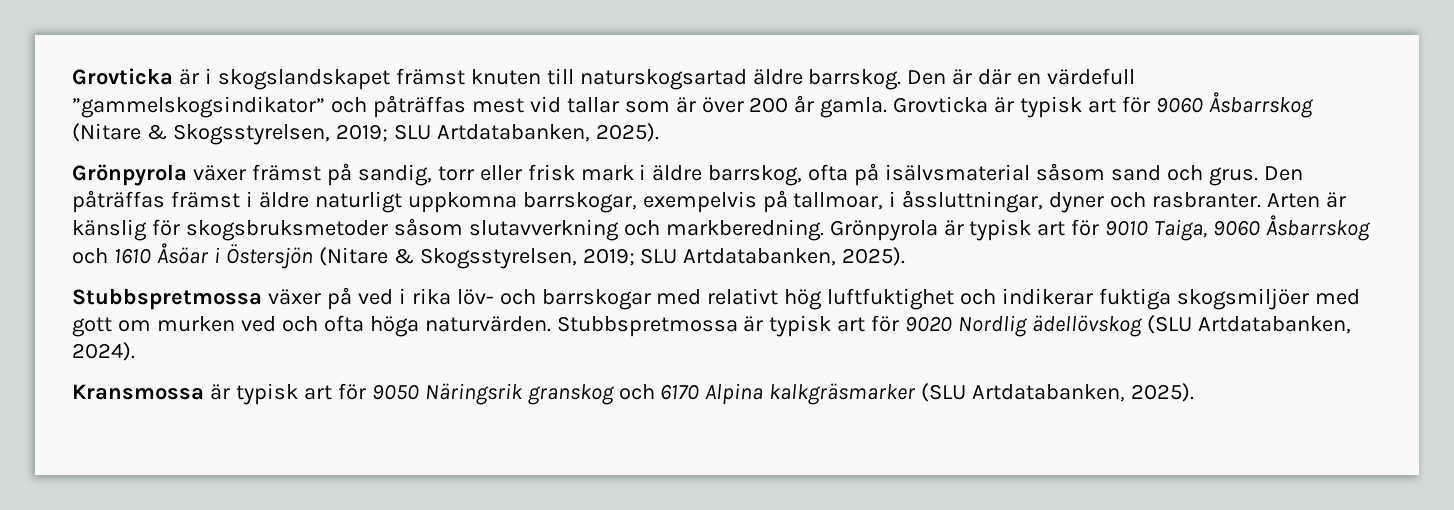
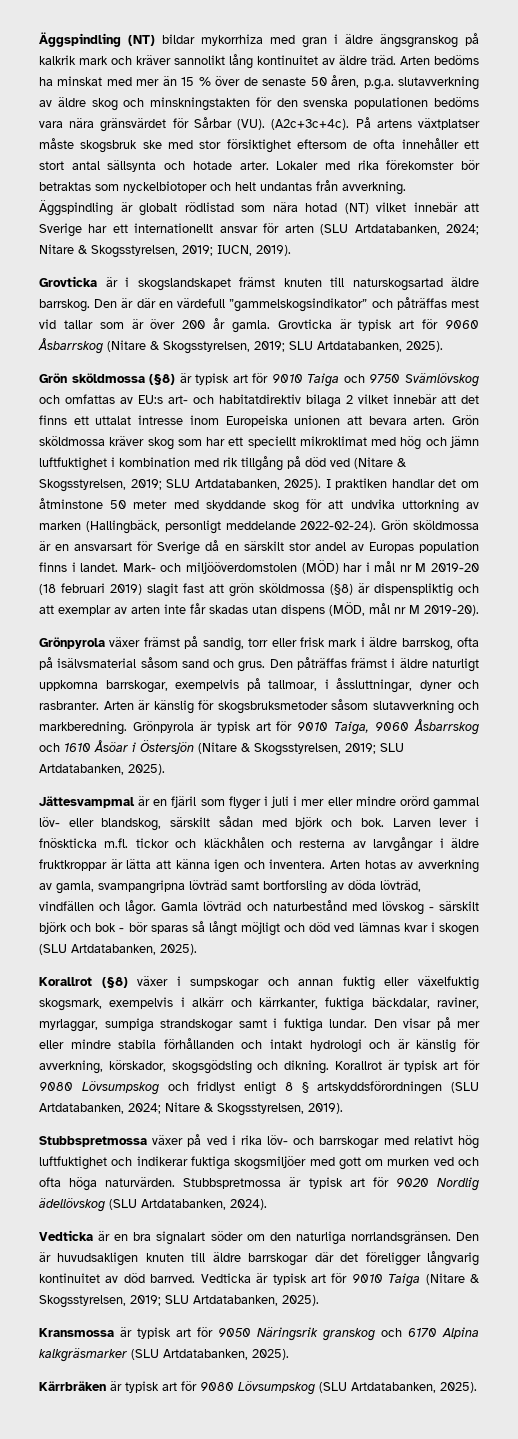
(72, 76) none -> [39,32,479,48] [39,54,479,69] [39,75,479,90] [39,97,479,111] [39,117,481,132] [39,138,480,153] [39,160,480,172] [39,180,406,195] [39,200,479,216] [39,223,480,237] [39,244,291,258] Äggspindling (NT) bildar mykorrhiza med gran i äldre ängsgranskog på kalkrik mark och kräver sannolikt lång kontinuitet av äldre träd. Arten bedöms ha minskat med mer än 15 % över de senaste 50 åren, p.g.a. slutavverkning av äldre skog och minskningstakten för den svenska populationen bedöms vara nära gränsvärdet för Sårbar (VU). (A2c+3c+4c). På artens växtplatser måste skogsbruk ske med stor försiktighet eftersom de ofta innehåller ett stort antal sällsynta och hotade arter. Lokaler med rika förekomster bör betraktas som nyckelbiotoper och helt undantas från avverkning. Äggspindling är globalt rödlistad som nära hotad (NT) vilket innebär att Sverige har ett internationellt ansvar för arten (SLU Artdatabanken, 2024; Nitare & Skogsstyrelsen, 2019; IUCN, 2019). //
(659, 132) none -> [39,373,479,387] [39,394,479,408] [39,415,479,427] [39,436,479,450] [39,456,407,471] [39,478,479,492] [39,498,479,513] [39,520,479,534] [39,540,479,555] [39,560,479,574] [39,583,479,597] [39,602,479,616] // Grön sköldmossa (§8) är typisk art för 9010 Taiga och 9750 Svämlövskog och omfattas av EU:s art- och habitatdirektiv bilaga 2 vilket innebär att det finns ett uttalat intresse inom Europeiska unionen att bevara arten. Grön sköldmossa kräver skog som har ett speciellt mikroklimat med hög och jämn luftfuktighet i kombination med rik tillgång på död ved (Nitare & Skogsstyrelsen, 2019; SLU Artdatabanken, 2025). I praktiken handlar det om åtminstone 50 meter med skyddande skog för att undvika uttorkning av marken (Hallingbäck, personligt meddelande 2022-02-24). Grön sköldmossa är en ansvarsart för Sverige då en särskilt stor andel av Europas population finns i landet. Mark- och miljööverdomstolen (MÖD) har i mål nr M 2019-20 (18 februari 2019) slagit fast att grön sköldmossa (§8) är dispenspliktig och att exemplar av arten inte får skadas utan dispens (MÖD, mål nr M 2019-20).
(906, 256) none -> [39,796,479,810] [39,816,480,831] [39,837,479,852] [39,859,479,873] [39,880,421,894] [39,900,480,915] [39,921,479,936] [39,944,197,955] [39,976,479,990] [39,997,479,1011] [39,1017,480,1032] [39,1038,481,1053] [39,1060,480,1074] [39,1081,479,1095] [39,1102,343,1116] // Jättesvampmal är en fjäril som flyger i juli i mer eller mindre orörd gammal löv- eller blandskog, särskilt sådan med björk och bok. Larven lever i fnöskticka m.fl. tickor och kläckhålen och resterna av larvgångar i äldre fruktkroppar är lätta att känna igen och inventera. Arten hotas av avverkning av gamla, svampangripna lövträd samt bortforsling av döda lövträd, vindfällen och lågor. Gamla lövträd och naturbestånd med lövskog - särskilt björk och bok - bör sparas så långt möjligt och död ved lämnas kvar i skogen (SLU Artdatabanken, 2025). // Korallrot (§8) växer i sumpskogar och annan fuktig eller växelfuktig skogsmark, exempelvis i alkärr och kärrkanter, fuktiga bäckdalar, raviner, myrlaggar, sumpiga strandskogar samt i fuktiga lundar. Den visar på mer eller mindre stabila förhållanden och intakt hydrologi och är känslig för avverkning, körskador, skogsgödsling och dikning. Korallrot är typisk art för 9080 Lövsumpskog och fridlyst enligt 8 § artskyddsförordningen (SLU Artdatabanken, 2024; Nitare & Skogsstyrelsen, 2019).
(135, 351) none -> [39,1230,479,1245] [39,1251,480,1266] [39,1273,481,1287] [39,1295,319,1308] // Vedticka är en bra signalart söder om den naturliga norrlandsgränsen. Den är huvudsakligen knuten till äldre barrskogar där det föreligger långvarig kontinuitet av död barrved. Vedticka är typisk art för 9010 Taiga (Nitare & Skogsstyrelsen, 2019; SLU Artdatabanken, 2025).
(1195, 392) none -> [39,1381,477,1395] // Kärrbräken är typisk art för 9080 Lövsumpskog (SLU Artdatabanken, 2025).

